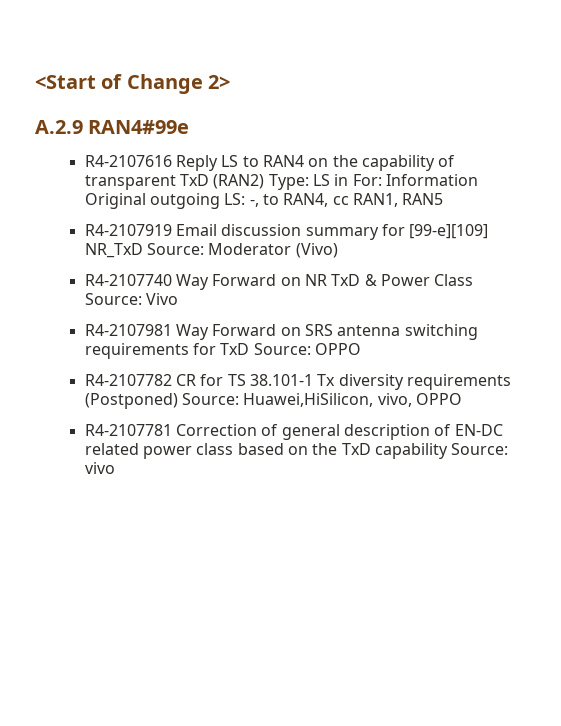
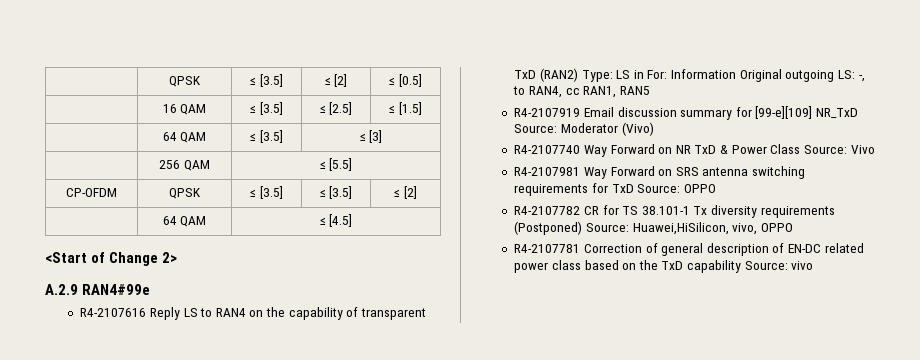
(35, 82) none -> [169,76,201,87] [250,74,283,87] [324,74,348,87] [389,74,422,87] [162,104,207,115] [250,102,283,115] [319,102,353,115] [389,102,422,115] [162,132,207,143] [250,130,283,143] [359,130,383,143] [159,160,210,171] [319,158,353,171] [66,188,117,197] [169,188,201,199] [250,186,283,199] [319,186,353,199] [394,186,417,199] [162,216,207,227] [319,214,353,227] | QPSK | ≤ [3.5] | ≤ [2] | ≤ [0.5] // | 16 QAM | ≤ [3.5] | ≤ [2.5] | ≤ [1.5] // | 64 QAM | ≤ [3.5] | ≤ [3] // | 256 QAM | ≤ [5.5] // CP-OFDM | QPSK | ≤ [3.5] | ≤ [3.5] | ≤ [2] // | 64 QAM | ≤ [4.5] //

